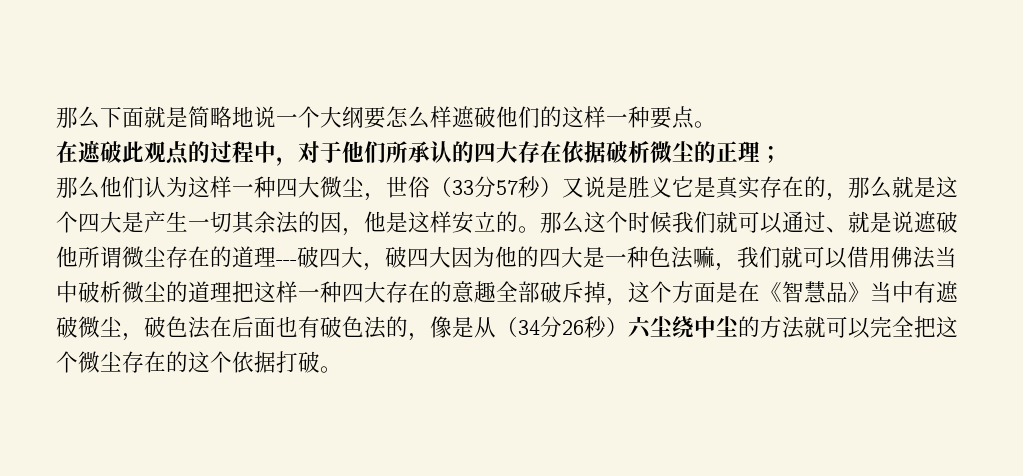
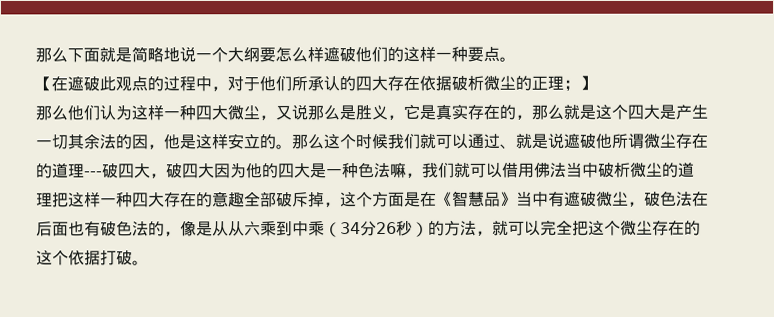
(716, 124) none -> [35,76,52,92] 【
(782, 154) none -> [579,75,596,91] 】
[386,176,672,198] 世俗（33分57秒）又说是胜义 -> [275,104,404,121] 又说那么是胜义，
(496, 327) none -> [228,221,325,237] 从六乘到中乘
[628,316,804,339] 六尘绕中尘的方法 -> [428,220,493,236] 的方法，

